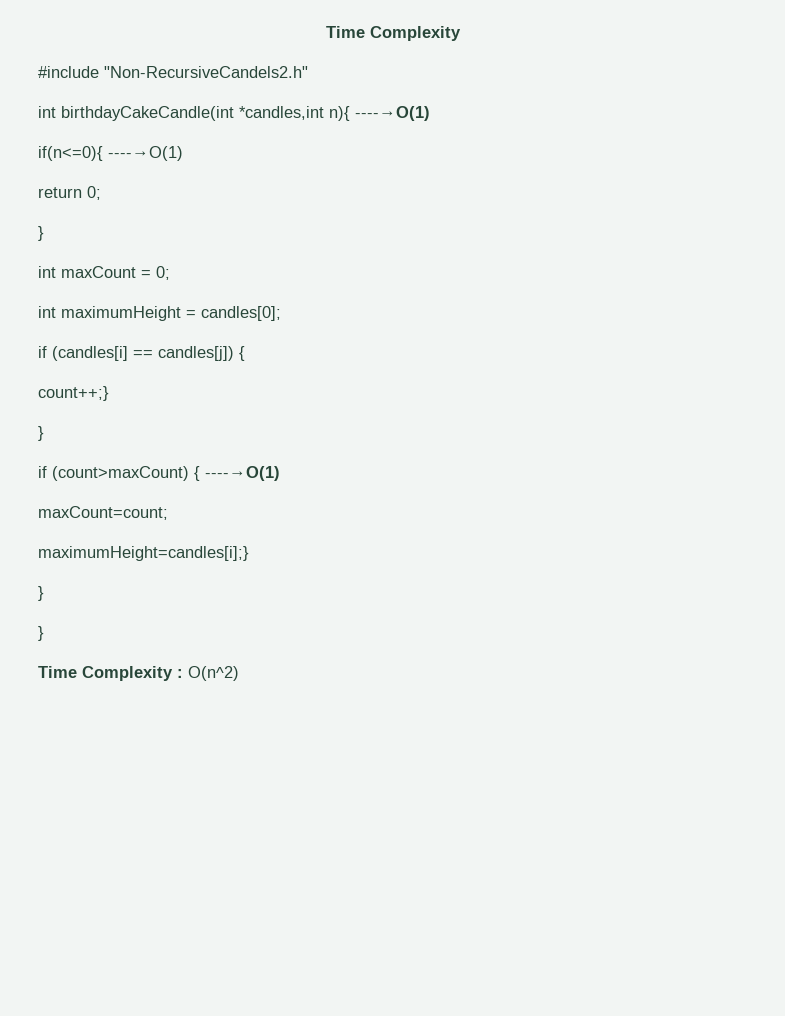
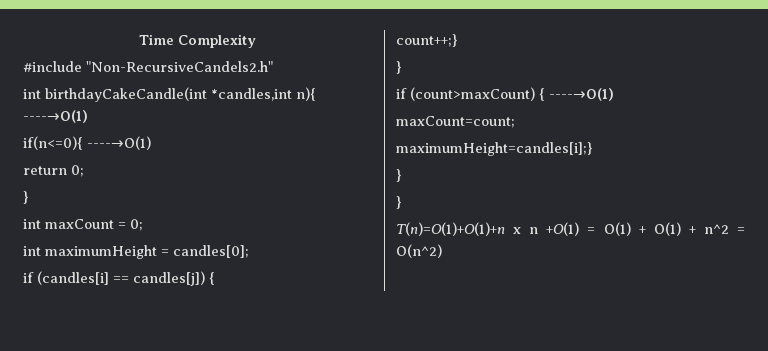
[38,666,183,681] Time Complexity : -> [396,222,745,236] T(n)=O(1)+O(1)+n x n +O(1) = O(1) + O(1) + n^2 =

